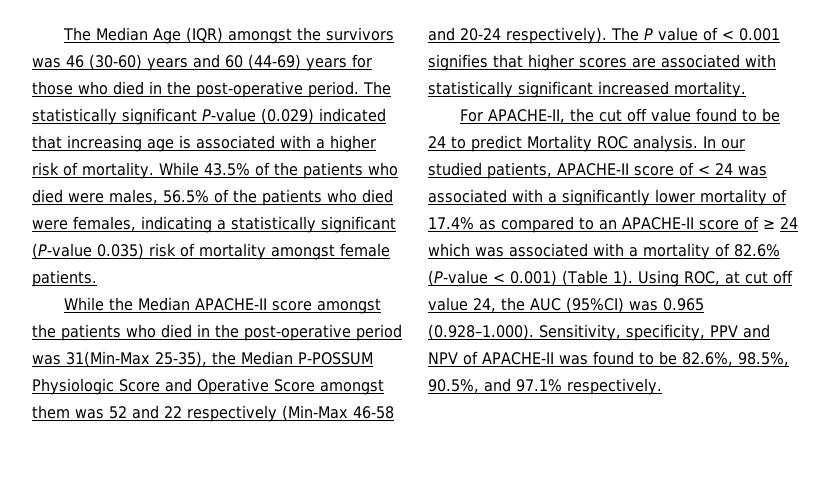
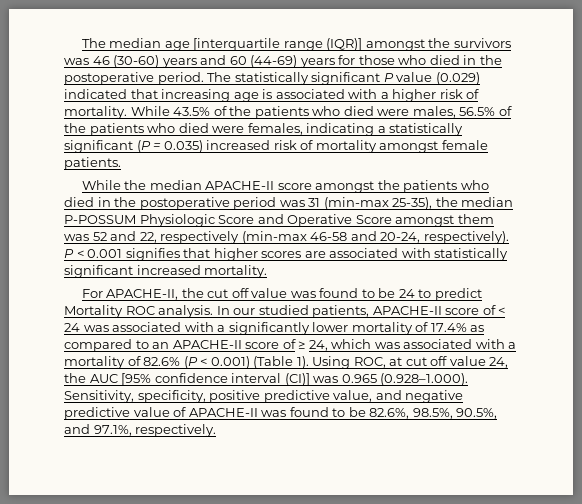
[63,27,224,44] The Median Age (IQR) -> [81,38,363,51] The median age [interquartile range (IQR)]
[196,81,303,98] post-operative -> [64,72,154,85] postoperative
[202,108,256,122] P-value -> [383,72,433,82] P value
[32,243,144,259] (P-value 0.035) -> [136,140,271,153] (P = 0.035) increased
[138,297,191,311] Median -> [149,180,202,190] median
[244,324,351,341] post-operative -> [139,197,230,210] postoperative
[66,351,150,367] 31(Min-Max -> [308,197,389,210] 31 (min-max
[241,351,293,365] Median -> [461,197,514,207] median
[164,405,394,422] [428,27,718,44] 22 respectively (Min-Max 46-58 and 20-24 respectively). The P value of -> [139,231,509,244] [64,249,74,258] 22, respectively (min-max 46-58 and 20-24, respectively). P
(692, 115) none -> [290,291,316,298] was
[779,217,798,229] 24 -> [308,340,328,351] 24,
[428,270,488,286] (P-value -> [183,356,198,369] (P
[566,297,624,313] (95%CI) -> [121,373,310,386] [95% confidence interval (CI)]
[710,324,770,338] [428,352,458,364] PPV and NPV -> [209,390,464,403] [64,407,170,420] positive predictive value, and negative predictive value
[516,379,562,392] 97.1% -> [93,425,132,436] 97.1%,

